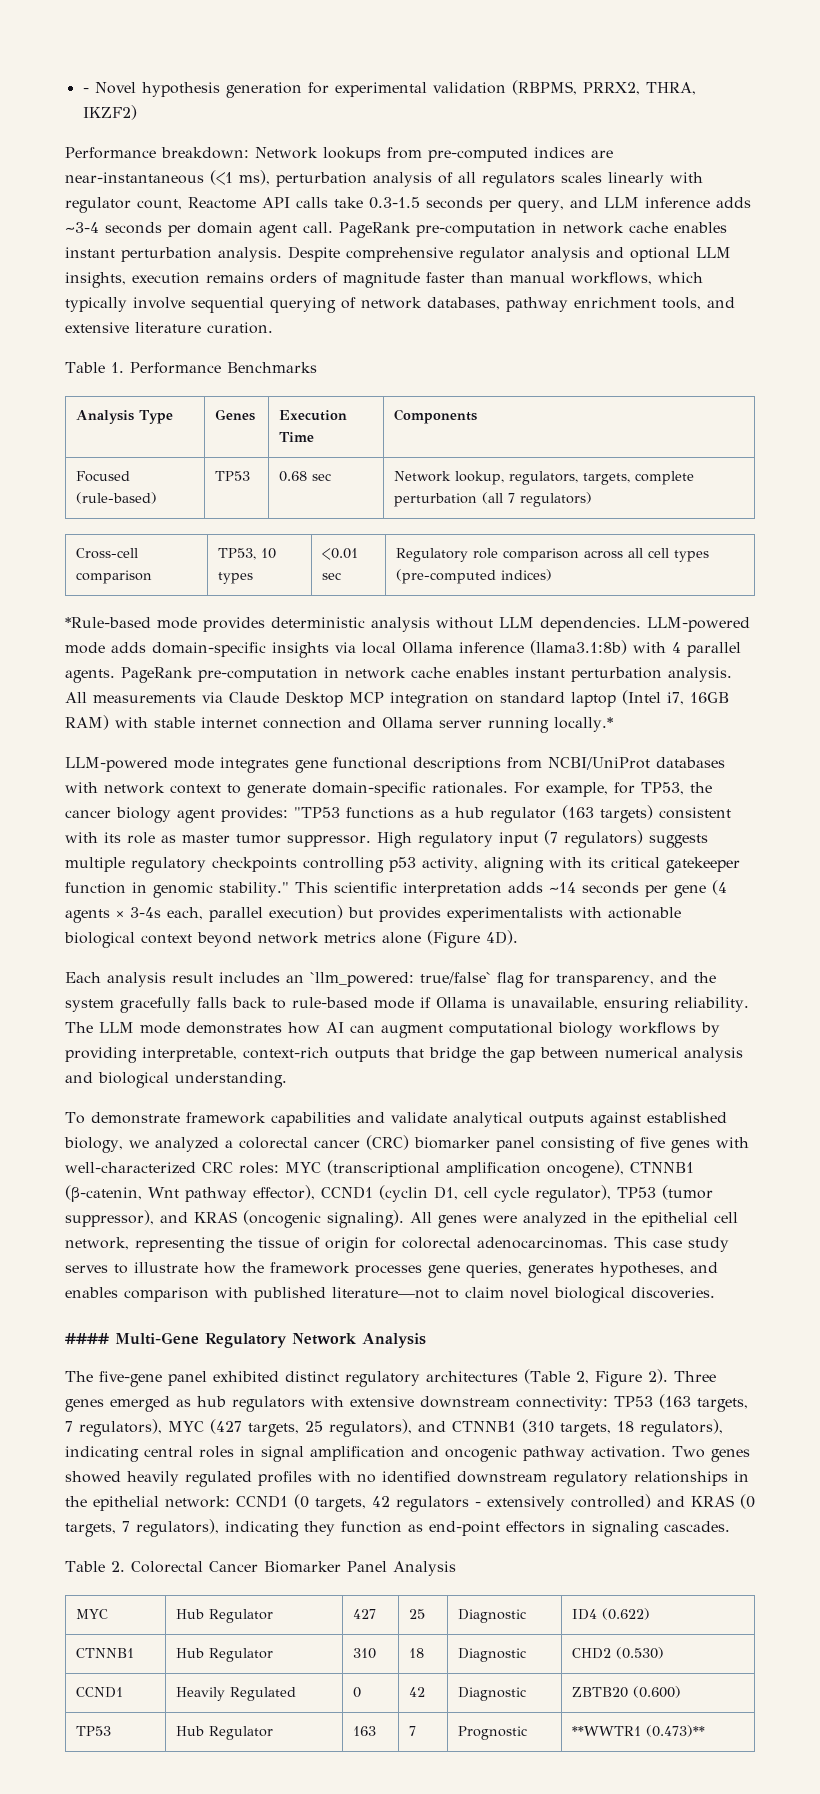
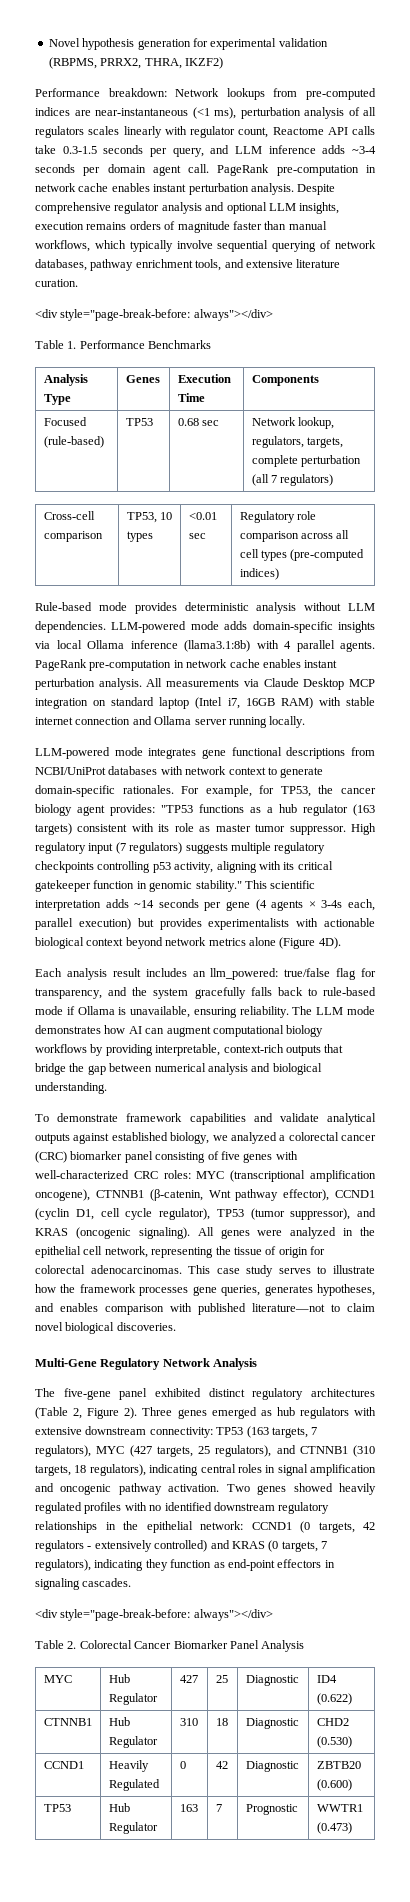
[82,88,89,93] - -> (48, 42) none
(273, 328) none -> [35,309,273,321] // <div style="page-break-before: always"></div>
[65,617,151,628] *Rule-based -> [35,602,92,611] Rule-based
[554,717,613,732] locally.* -> [269,716,306,728] locally.
[310,972,491,987] `llm_powered: true/false` -> [210,968,331,980] llm_powered: true/false
[65,1333,109,1344] #### -> (176, 1326) none
(730, 1526) none -> [35,1609,273,1621] // <div style="page-break-before: always"></div>
[572,1725,706,1737] **WWTR1 (0.473)** -> [316,1804,363,1812] [316,1822,352,1834] WWTR1 (0.473)

